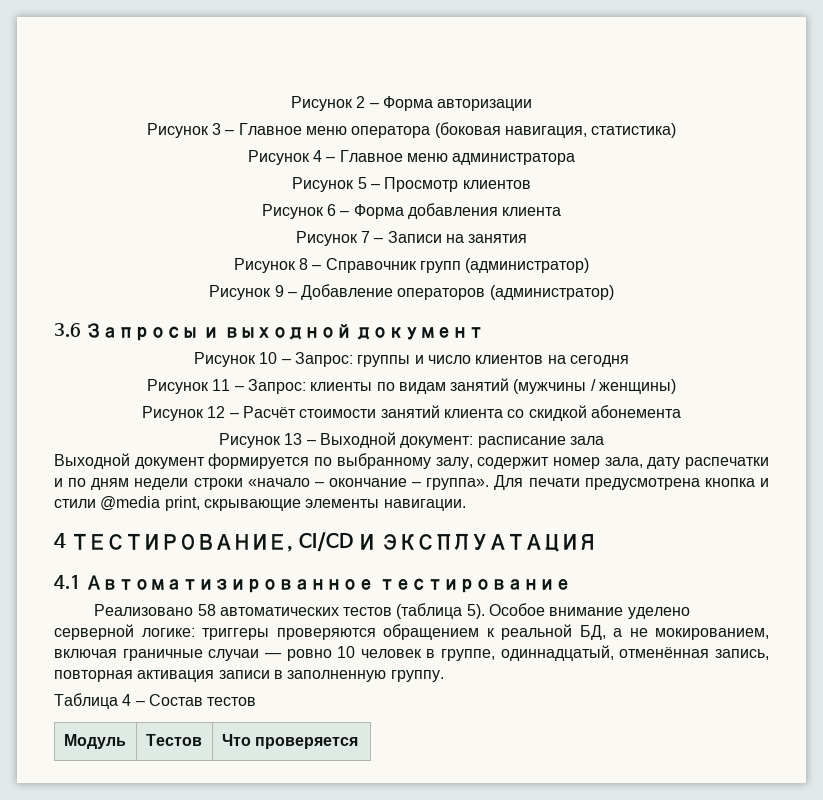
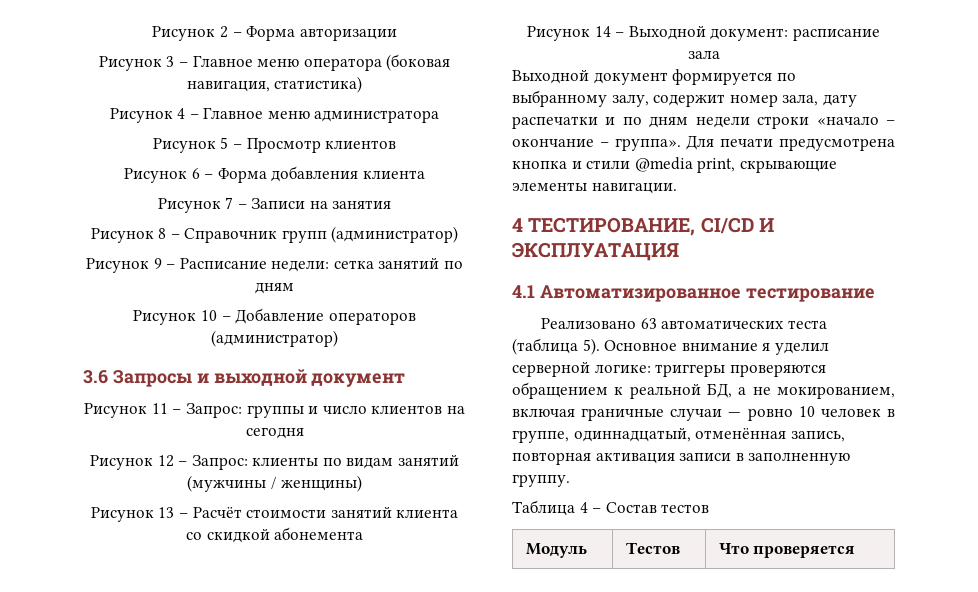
(297, 294) none -> [179,257,464,272] [255,282,294,294] [133,310,231,325] Расписание недели: сетка занятий по дням // Рисунок 10 –
[259,352,278,364] 10 -> [151,403,168,414] 11
[212,379,231,391] 11 -> [157,455,174,467] 12
[207,406,226,418] 12 -> [158,507,175,518] 13
[284,433,303,445] 13 -> [594,26,611,37] 14
[197,603,690,619] 58 автоматических тестов (таблица 5). Особое внимание уделено -> [640,318,827,329] [512,338,829,355] 63 автоматических теста (таблица 5). Основное внимание я уделил

